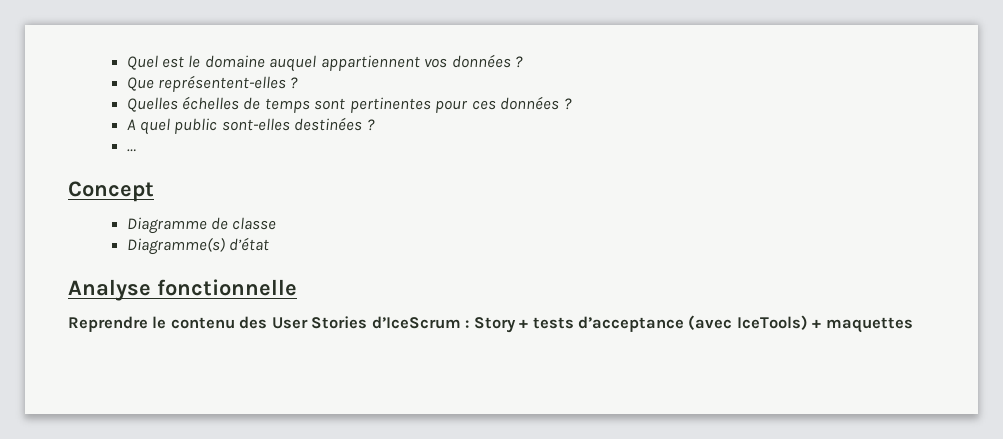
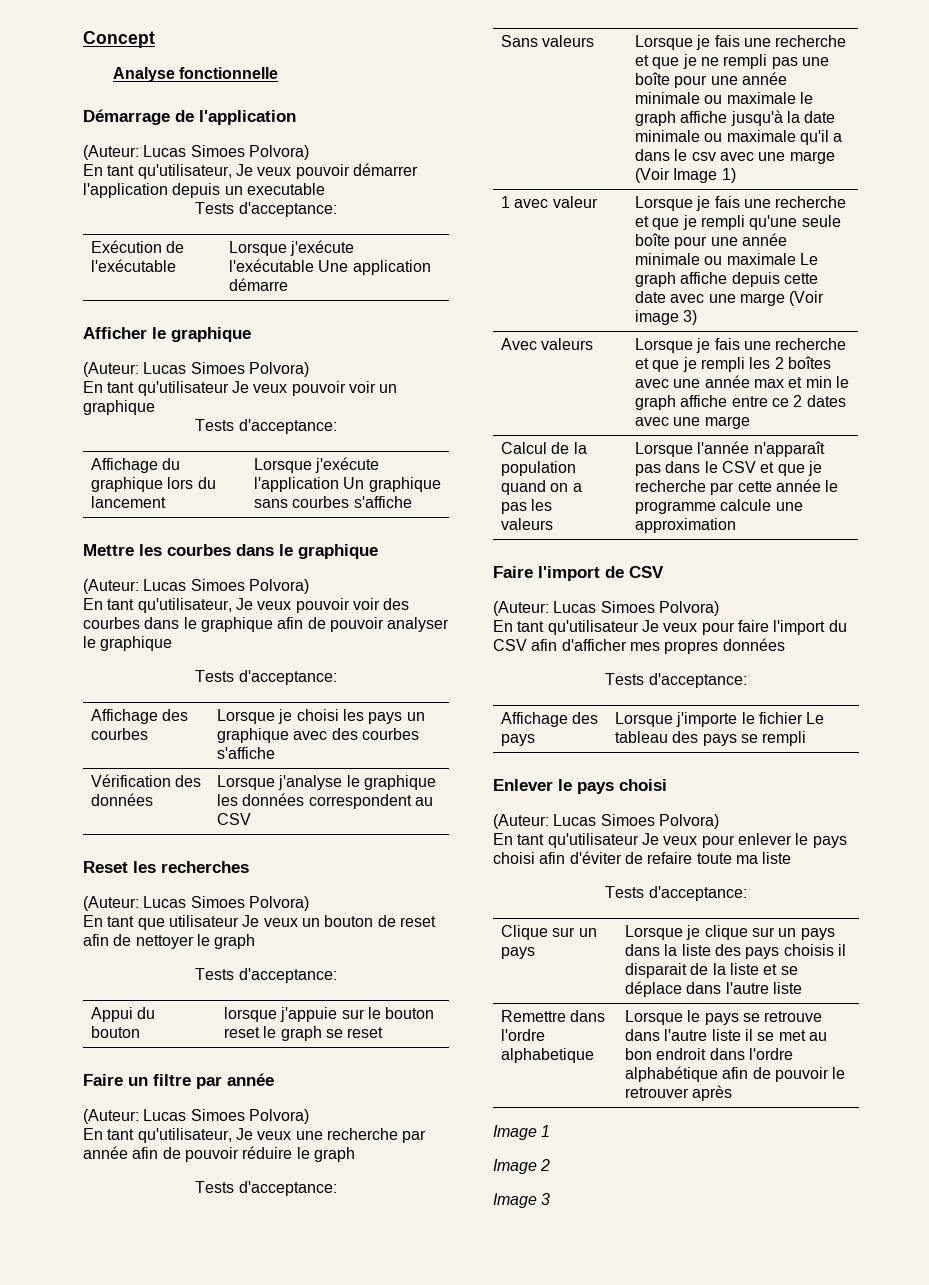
[126,54,524,72] [126,75,299,92] [126,96,572,113] [126,117,375,135] [126,149,136,152] [68,181,154,202] [126,217,277,234] [126,237,269,255] [68,279,297,301] [68,315,913,333] Quel est le domaine auquel appartiennent vos données ? // Que représentent-elles ? // Quelles échelles de temps sont pertinentes pour ces données ? // A quel public sont-elles destinées ? // … // Concept // Diagramme de classe // Diagramme(s) d’état // Analyse fonctionnelle // Reprendre le contenu des User Stories d’IceScrum : Story + tests d’acceptance (avec IceTools) + maquettes -> [83,31,155,48] [112,67,279,82] [83,109,296,125] [83,145,309,160] [83,163,418,179] [83,183,325,198] [195,202,337,217] [90,240,185,253] [90,259,176,272] [228,240,355,256] [228,259,431,275] [228,278,288,291] [83,327,251,342] [83,362,309,377] [83,381,398,396] [83,400,155,415] [195,419,337,434] [90,458,181,473] [90,477,216,492] [90,496,166,508] [253,457,380,473] [253,477,441,492] [253,496,412,508] [83,544,378,559] [83,579,309,594] [83,598,410,613] [83,617,450,632] [83,636,173,651] [195,670,337,685] [90,709,189,724] [90,728,148,740] [216,709,425,724] [216,728,419,743] [216,747,275,759] [90,774,202,787] [90,793,153,806] [216,775,436,790] [216,793,433,809] [216,813,251,825] [83,861,249,873] [83,896,309,911] [83,915,436,930] [83,934,256,949] [195,968,337,983] [90,1007,156,1022] [90,1026,140,1038] [223,1007,435,1022] [223,1026,384,1041] [83,1073,274,1089] [83,1109,309,1124] [83,1128,427,1143] [83,1146,355,1162] [195,1181,337,1196] [500,35,595,47] [634,35,847,50] [634,54,829,69] [634,72,787,88] [634,92,813,104] [634,110,836,126] [634,130,843,145] [634,149,835,164] [634,168,736,183] [500,196,598,208] [634,196,847,211] [634,215,841,230] [634,233,787,249] [634,253,818,265] [634,272,818,287] [634,291,825,306] [634,310,698,325] [500,338,594,350] [634,338,847,353] [634,356,831,372] [634,375,849,388] [634,395,846,410] [634,416,750,429] [500,442,587,454] [500,461,576,476] [500,480,582,495] [500,499,553,514] [500,518,553,530] [634,441,825,457] [634,461,822,476] [634,479,839,495] [634,499,803,514] [634,518,736,533] [493,566,664,581] [493,601,719,616] [493,620,847,635] [493,638,785,654] [605,673,747,688] [500,712,599,727] [500,734,535,746] [614,712,825,727] [614,731,807,746] [493,779,667,794] [493,814,719,829] [493,833,847,848] [493,851,792,864] [605,886,747,901] [500,925,597,940] [500,947,535,959] [624,925,835,940] [624,944,846,959] [624,963,798,978] [624,981,802,997] [500,1010,606,1022] [500,1029,545,1041] [500,1048,594,1063] [624,1010,823,1025] [624,1029,827,1041] [624,1048,793,1060] [624,1066,846,1082] [624,1085,733,1101] [493,1125,551,1140] [493,1159,551,1174] [493,1193,551,1208] Concept // Analyse fonctionnelle // Démarrage de l'application // (Auteur: Lucas Simoes Polvora) // En tant qu'utilisateur, Je veux pouvoir démarrer l'application depuis un executable // Tests d'acceptance: // Exécution de l'exécutable | Lorsque j'exécute l'exécutable Une application démarre // Afficher le graphique // (Auteur: Lucas Simoes Polvora) // En tant qu'utilisateur Je veux pouvoir voir un graphique // Tests d'acceptance: // Affichage du graphique lors du lancement | Lorsque j'exécute l'application Un graphique sans courbes s'affiche // Mettre les courbes dans le graphique // (Auteur: Lucas Simoes Polvora) // En tant qu'utilisateur, Je veux pouvoir voir des courbes dans le graphique afin de pouvoir analyser le graphique // Tests d'acceptance: // Affichage des courbes | Lorsque je choisi les pays un graphique avec des courbes s'affiche // Vérification des données | Lorsque j'analyse le graphique les données correspondent au CSV // Reset les recherches // (Auteur: Lucas Simoes Polvora) // En tant que utilisateur Je veux un bouton de reset afin de nettoyer le graph // Tests d'acceptance: // Appui du bouton | lorsque j'appuie sur le bouton reset le graph se reset // Faire un filtre par année // (Auteur: Lucas Simoes Polvora) // En tant qu'utilisateur, Je veux une recherche par année afin de pouvoir réduire le graph // Tests d'acceptance: // Sans valeurs | Lorsque je fais une recherche et que je ne rempli pas une boîte pour une année minimale ou maximale le graph affiche jusqu'à la date minimale ou maximale qu'il a dans le csv avec une marge (Voir Image 1) // 1 avec valeur | Lorsque je fais une recherche et que je rempli qu'une seule boîte pour une année minimale ou maximale Le graph affiche depuis cette date avec une marge (Voir image 3) // Avec valeurs | Lorsque je fais une recherche et que je rempli les 2 boîtes avec une année max et min le graph affiche entre ce 2 dates avec une marge // Calcul de la population quand on a pas les valeurs | Lorsque l'année n'apparaît pas dans le CSV et que je recherche par cette année le programme calcule une approximation // Faire l'import de CSV // (Auteur: Lucas Simoes Polvora) // En tant qu'utilisateur Je veux pour faire l'import du CSV afin d'afficher mes propres données // Tests d'acceptance: // Affichage des pays | Lorsque j'importe le fichier Le tableau des pays se rempli // Enlever le pays choisi // (Auteur: Lucas Simoes Polvora) // En tant qu'utilisateur Je veux pour enlever le pays choisi afin d'éviter de refaire toute ma liste // Tests d'acceptance: // Clique sur un pays | Lorsque je clique sur un pays dans la liste des pays choisis il disparait de la liste et se déplace dans l'autre liste // Remettre dans l'ordre alphabetique | Lorsque le pays se retrouve dans l'autre liste il se met au bon endroit dans l'ordre alphabétique afin de pouvoir le retrouver après // Image 1 // Image 2 // Image 3

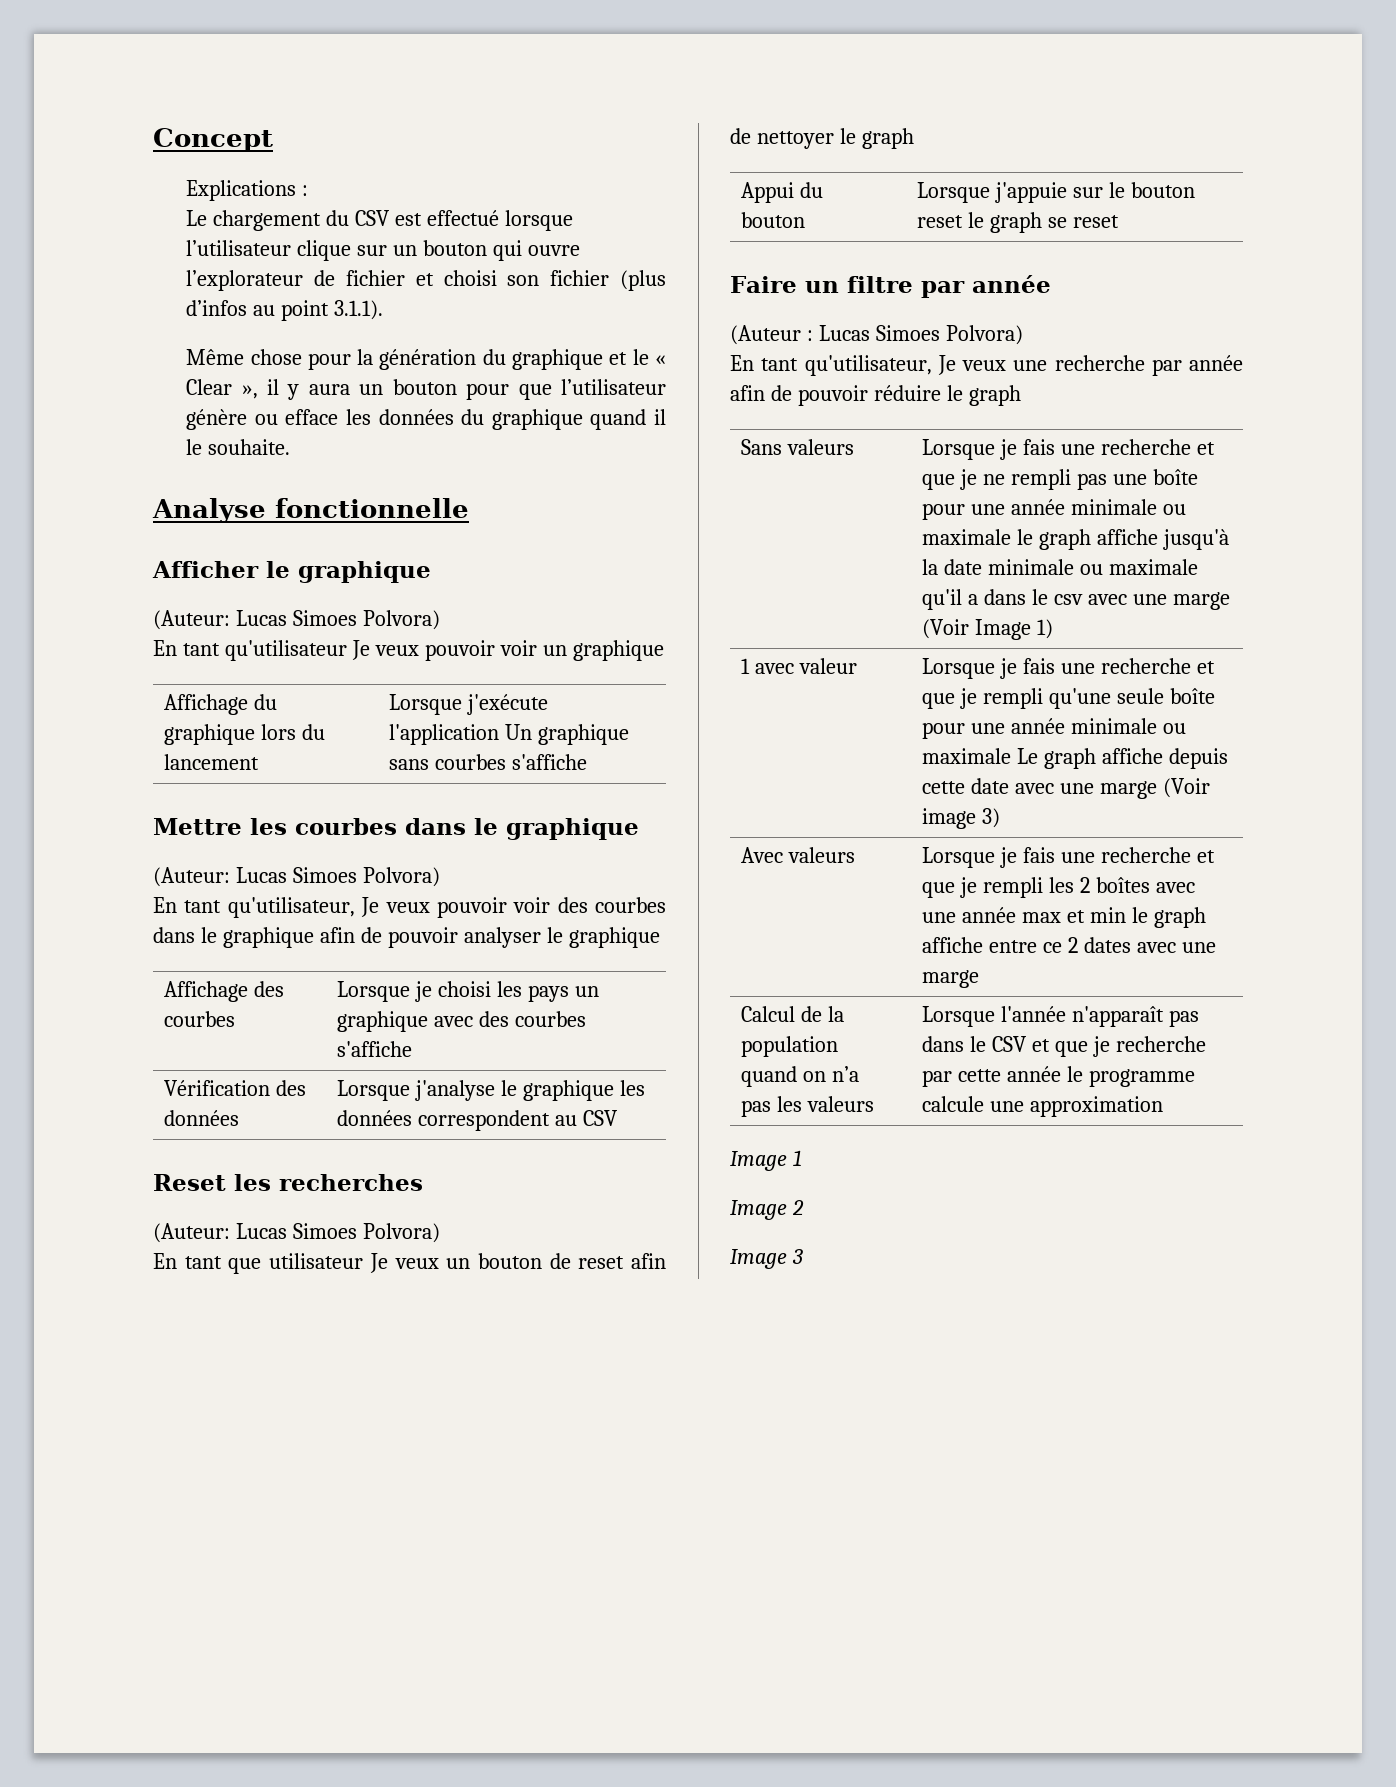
[112,67,279,82] [83,109,296,125] [83,145,309,160] [83,163,418,179] [83,183,325,198] [195,202,337,217] [90,240,185,253] [90,259,176,272] [228,240,355,256] [228,259,431,275] [228,278,288,291] Analyse fonctionnelle // Démarrage de l'application // (Auteur: Lucas Simoes Polvora) // En tant qu'utilisateur, Je veux pouvoir démarrer l'application depuis un executable // Tests d'acceptance: // Exécution de l'exécutable | Lorsque j'exécute l'exécutable Une application démarre -> [186,180,309,201] [186,210,573,231] [186,240,580,261] [186,270,666,291] [186,300,384,321] [186,349,666,370] [186,379,666,400] [186,409,666,430] [186,439,291,455] [152,498,469,523] Explications : // Le chargement du CSV est effectué lorsque l’utilisateur clique sur un bouton qui ouvre l’explorateur de fichier et choisi son fichier (plus d’infos au point 3.1.1). // Même chose pour la génération du graphique et le « Clear », il y aura un bouton pour que l’utilisateur génère ou efface les données du graphique quand il le souhaite. // Analyse fonctionnelle
[195,419,337,434] // Tests d'acceptance: -> (664, 650) none
[195,670,337,685] // Tests d'acceptance: -> (660, 937) none
[195,968,337,983] // Tests d'acceptance: -> (914, 138) none
[223,1007,277,1022] lorsque -> [917,182,991,203] Lorsque
[83,1109,139,1124] (Auteur: -> [730,325,813,345] (Auteur :
[195,1181,337,1196] // Tests d'acceptance: -> (1021, 395) none
[572,483,582,492] a -> [832,1066,860,1082] n’a
[493,566,664,581] [493,601,719,616] [493,620,847,635] [493,638,785,654] [605,673,747,688] [500,712,599,727] [500,734,535,746] [614,712,825,727] [614,731,807,746] [493,779,667,794] [493,814,719,829] [493,833,847,848] [493,851,792,864] [605,886,747,901] [500,925,597,940] [500,947,535,959] [624,925,835,940] [624,944,846,959] [624,963,798,978] [624,981,802,997] [500,1010,606,1022] [500,1029,545,1041] [500,1048,594,1063] [624,1010,823,1025] [624,1029,827,1041] [624,1048,793,1060] [624,1066,846,1082] [624,1085,733,1101] // Faire l'import de CSV // (Auteur: Lucas Simoes Polvora) // En tant qu'utilisateur Je veux pour faire l'import du CSV afin d'afficher mes propres données // Tests d'acceptance: // Affichage des pays | Lorsque j'importe le fichier Le tableau des pays se rempli // Enlever le pays choisi // (Auteur: Lucas Simoes Polvora) // En tant qu'utilisateur Je veux pour enlever le pays choisi afin d'éviter de refaire toute ma liste // Tests d'acceptance: // Clique sur un pays | Lorsque je clique sur un pays dans la liste des pays choisis il disparait de la liste et se déplace dans l'autre liste // Remettre dans l'ordre alphabetique | Lorsque le pays se retrouve dans l'autre liste il se met au bon endroit dans l'ordre alphabétique afin de pouvoir le retrouver après -> (1164, 1106) none

